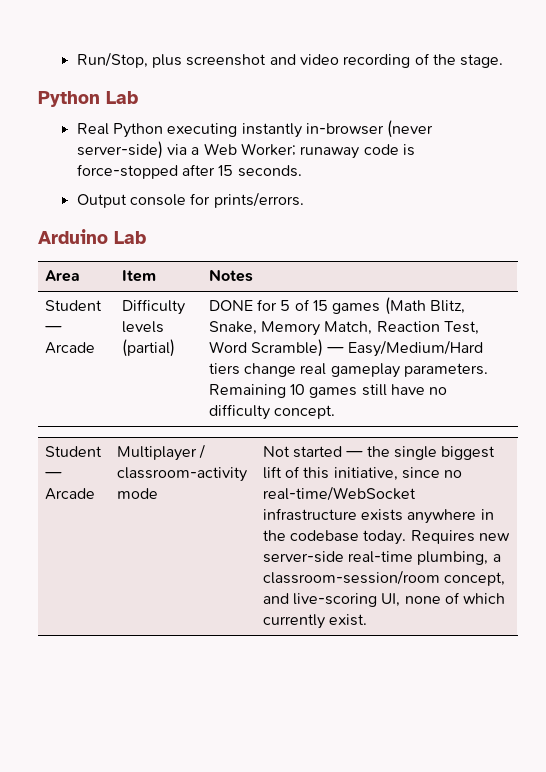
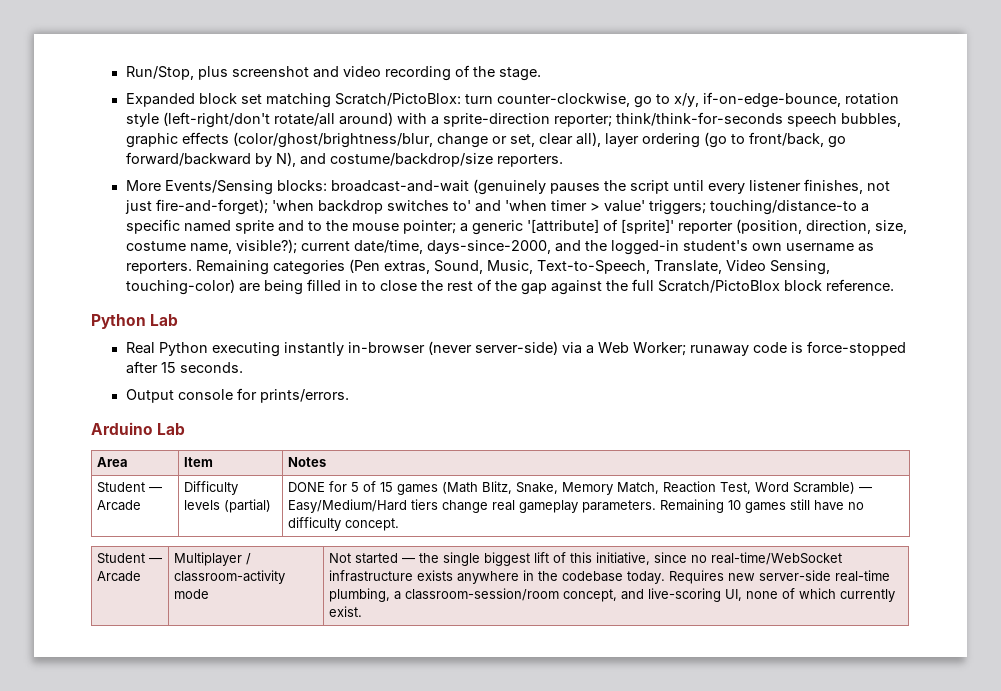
(504, 61) none -> [125,92,899,108] [125,112,901,128] [125,132,846,148] [125,152,563,167] [125,179,890,195] [124,199,869,215] [125,219,907,235] [125,239,874,255] [125,259,830,275] [125,279,894,295] // Expanded block set matching Scratch/PictoBlox: turn counter-clockwise, go to x/y, if-on-edge-bounce, rotation style (left-right/don't rotate/all around) with a sprite-direction reporter; think/think-for-seconds speech bubbles, graphic effects (color/ghost/brightness/blur, change or set, clear all), layer ordering (go to front/back, go forward/backward by N), and costume/backdrop/size reporters. // More Events/Sensing blocks: broadcast-and-wait (genuinely pauses the script until every listener finishes, not just fire-and-forget); 'when backdrop switches to' and 'when timer > value' triggers; touching/distance-to a specific named sprite and to the mouse pointer; a generic '[attribute] of [sprite]' reporter (position, direction, size, costume name, visible?); current date/time, days-since-2000, and the logged-in student's own username as reporters. Remaining categories (Pen extras, Sound, Music, Text-to-Speech, Translate, Video Sensing, touching-color) are being filled in to close the rest of the gap against the full Scratch/PictoBlox block reference.

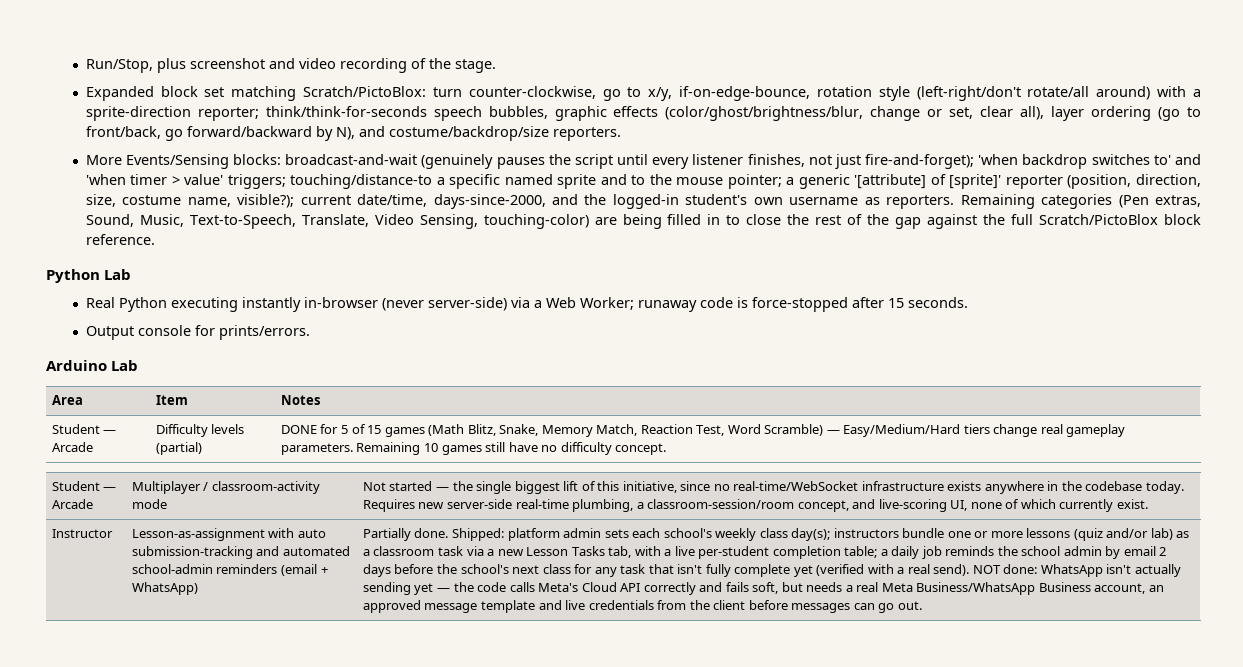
(362, 611) none -> [51,529,113,538] [131,528,326,541] [131,546,350,559] [131,564,328,576] [131,582,198,595] [362,528,1190,541] [362,546,1167,559] [362,564,1181,577] [362,582,1164,595] [362,600,922,613] // Instructor | Lesson-as-assignment with auto submission-tracking and automated school-admin reminders (email + WhatsApp) | Partially done. Shipped: platform admin sets each school's weekly class day(s); instructors bundle one or more lessons (quiz and/or lab) as a classroom task via a new Lesson Tasks tab, with a live per-student completion table; a daily job reminds the school admin by email 2 days before the school's next class for any task that isn't fully complete yet (verified with a real send). NOT done: WhatsApp isn't actually sending yet — the code calls Meta's Cloud API correctly and fails soft, but needs a real Meta Business/WhatsApp Business account, an approved message template and live credentials from the client before messages can go out.

